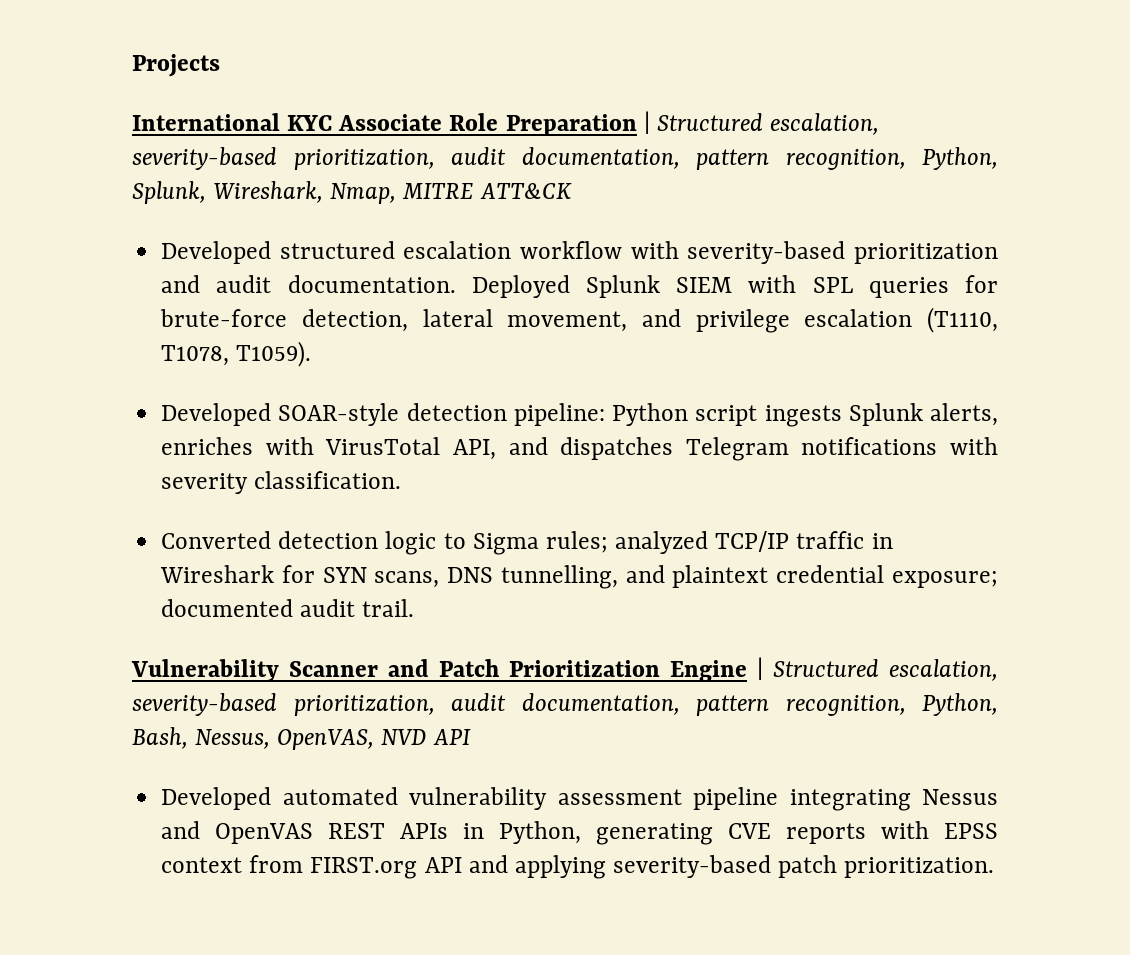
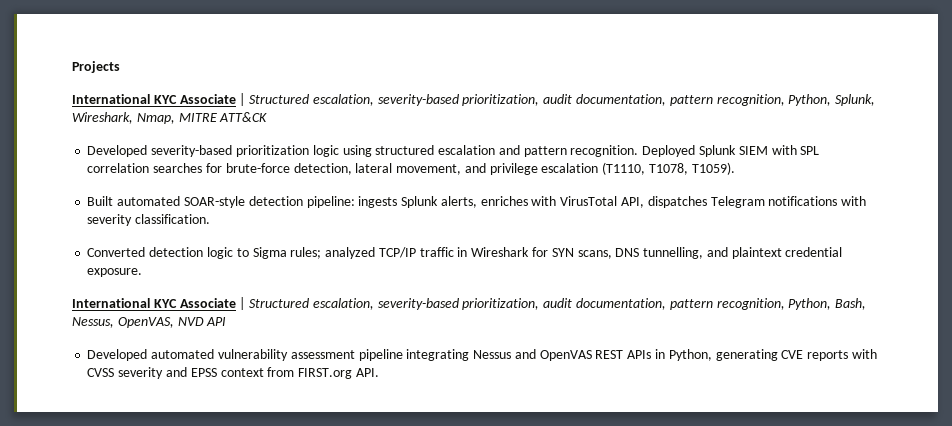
[449,113,637,136] Role Preparation -> (236, 99) none
[279,241,998,264] [161,275,456,293] structured escalation workflow with severity-based prioritization and audit documentation. -> [151,145,639,157] severity-based prioritization logic using structured escalation and pattern recognition.
[868,277,949,298] queries -> [87,163,203,173] correlation searches
[161,403,272,426] Developed -> [87,196,181,206] Built automated
[612,403,758,426] Python script -> (355, 202) none
[508,437,548,455] and -> (644, 202) none
[891,571,998,588] [161,599,415,617] [131,659,747,682] exposure; documented audit trail. // Vulnerability Scanner and Patch Prioritization Engine -> [87,268,143,277] [72,298,236,308] exposure. // International KYC Associate
(930, 830) none -> [87,367,187,379] CVSS severity and
[424,855,995,879] API and applying severity-based patch prioritization. -> [355,368,379,377] API.

